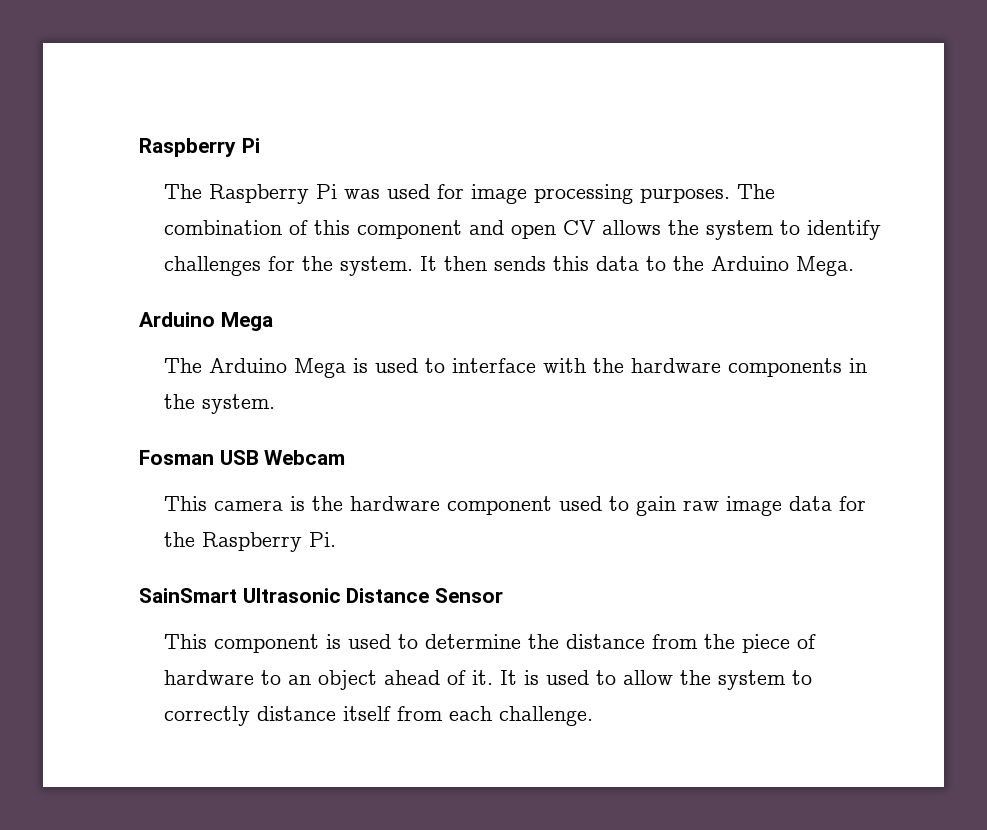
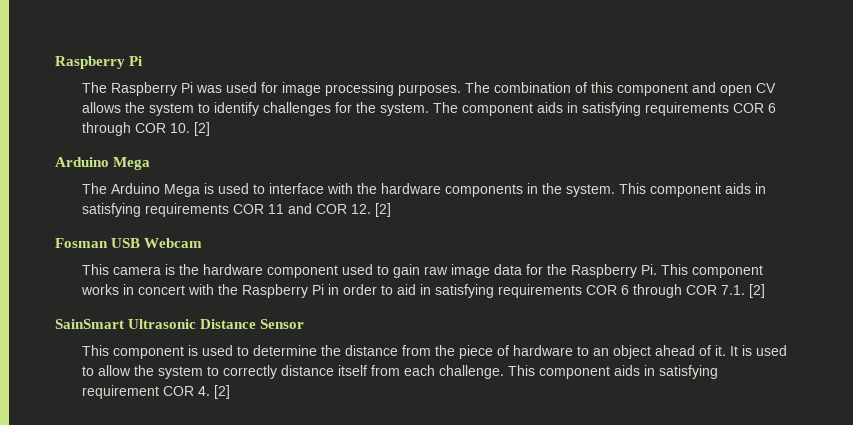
[420,256,855,276] It then sends this data to the Arduino Mega. -> [432,102,776,116] [81,122,210,136] The component aids in satisfying requirements COR 6 through COR 10. [2]
(276, 404) none -> [618,183,766,197] [81,203,391,217] This component aids in satisfying requirements COR 11 and COR 12. [2]
(337, 539) none -> [660,264,763,278] [80,284,765,298] This component works in concert with the Raspberry Pi in order to aid in satisfying requirements COR 6 through COR 7.1. [2]
(594, 716) none -> [507,365,718,379] [81,385,230,399] This component aids in satisfying requirement COR 4. [2]

